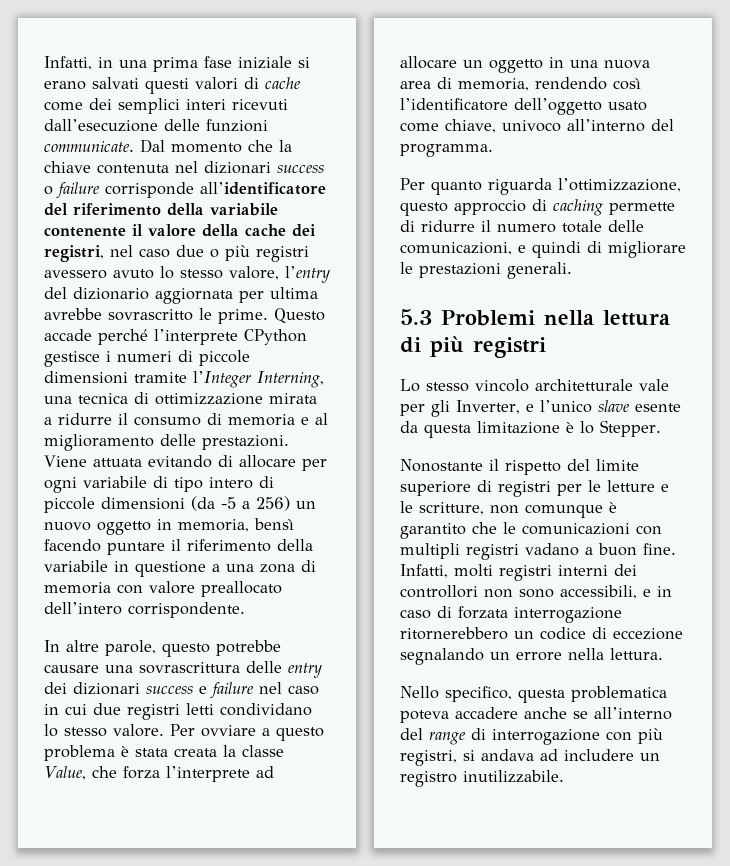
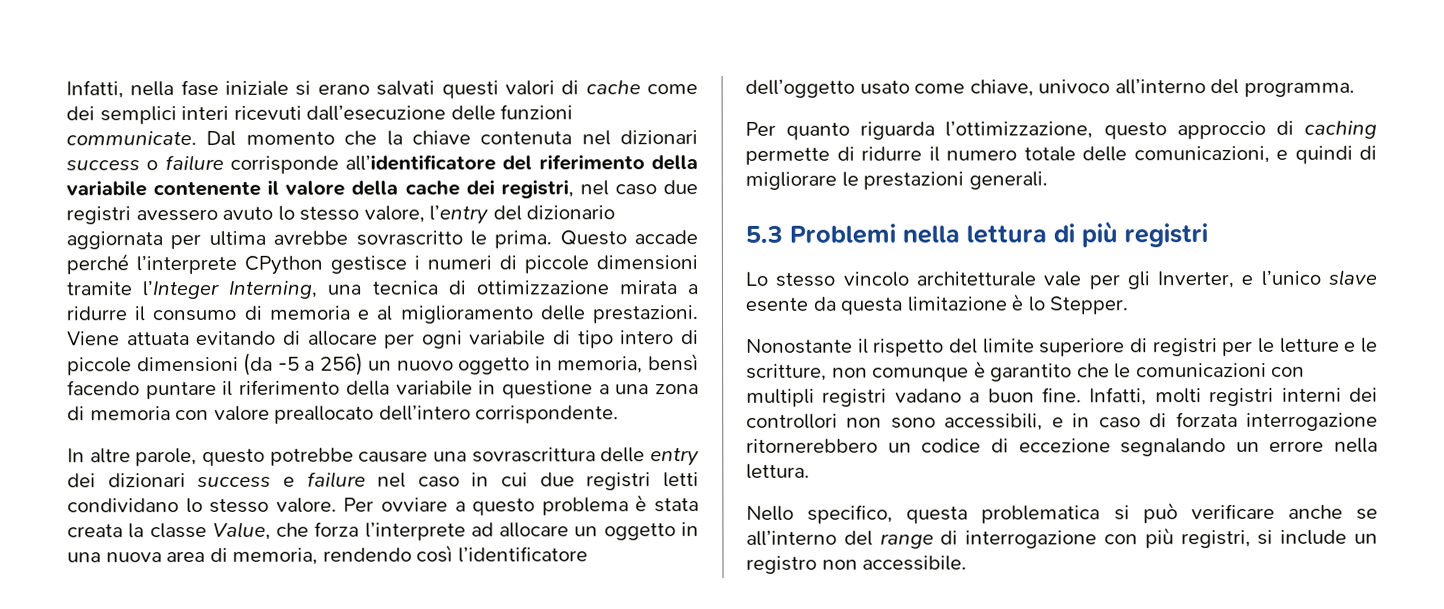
[44,56,198,72] Infatti, in una prima -> [66,80,175,99] Infatti, nella
[210,245,250,261] o più -> (699, 187) none
[218,309,268,324] prime. -> [494,230,553,249] prima.
[400,707,518,723] poteva accadere -> [1113,502,1275,524] si può verificare
[481,749,660,761] [400,770,564,787] andava ad includere un registro inutilizzabile. -> [1280,529,1378,545] [746,555,968,574] include un registro non accessibile.

